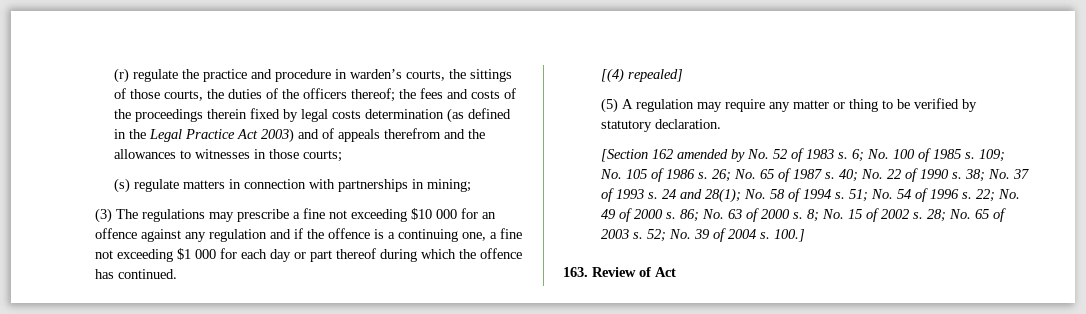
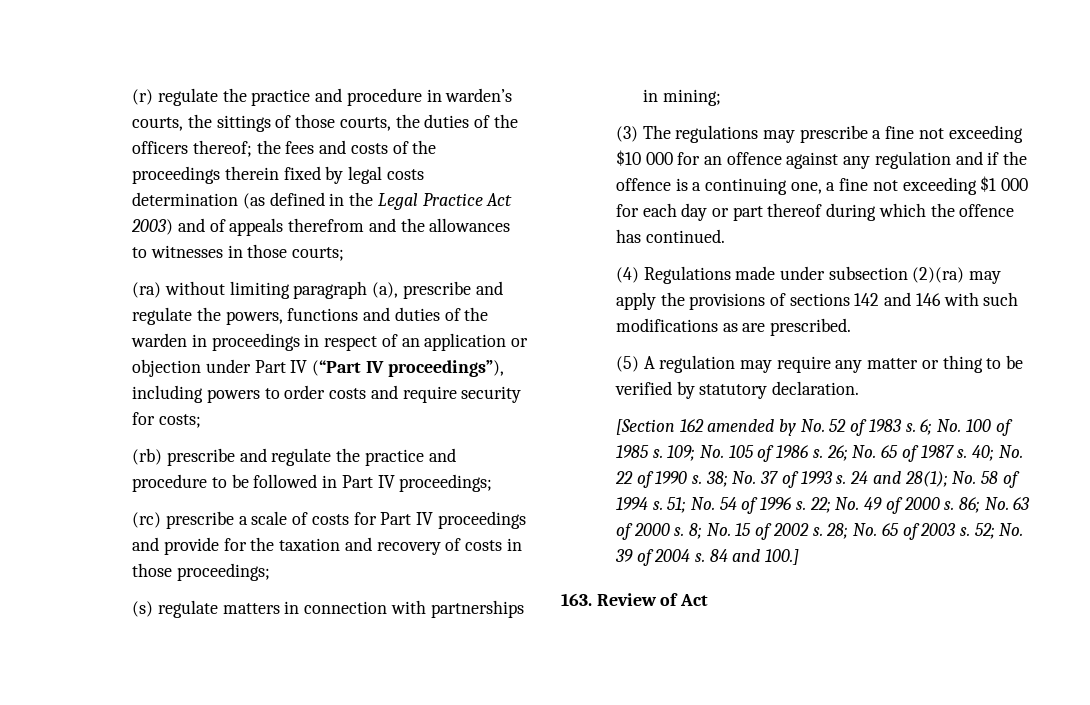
(342, 156) none -> [132,281,503,299] [132,307,489,325] [131,333,529,351] [132,359,504,377] [132,385,522,403] [132,412,201,428] [132,448,456,466] [132,474,493,492] [132,511,526,529] [132,537,522,555] [132,563,270,581] // (ra) without limiting paragraph (a), prescribe and regulate the powers, functions and duties of the warden in proceedings in respect of an application or objection under Part IV (“Part IV proceedings”), including powers to order costs and require security for costs; // (rb) prescribe and regulate the practice and procedure to be followed in Part IV proceedings; // (rc) prescribe a scale of costs for Part IV proceedings and provide for the taxation and recovery of costs in those proceedings;
[600,68,683,83] [(4) repealed] -> [615,266,1002,284] [615,292,1019,310] [615,318,852,336] (4) Regulations made under subsection (2)(ra) may apply the provisions of sections 142 and 146 with such modifications as are prescribed.
(770, 235) none -> [709,549,761,562] 84 and

